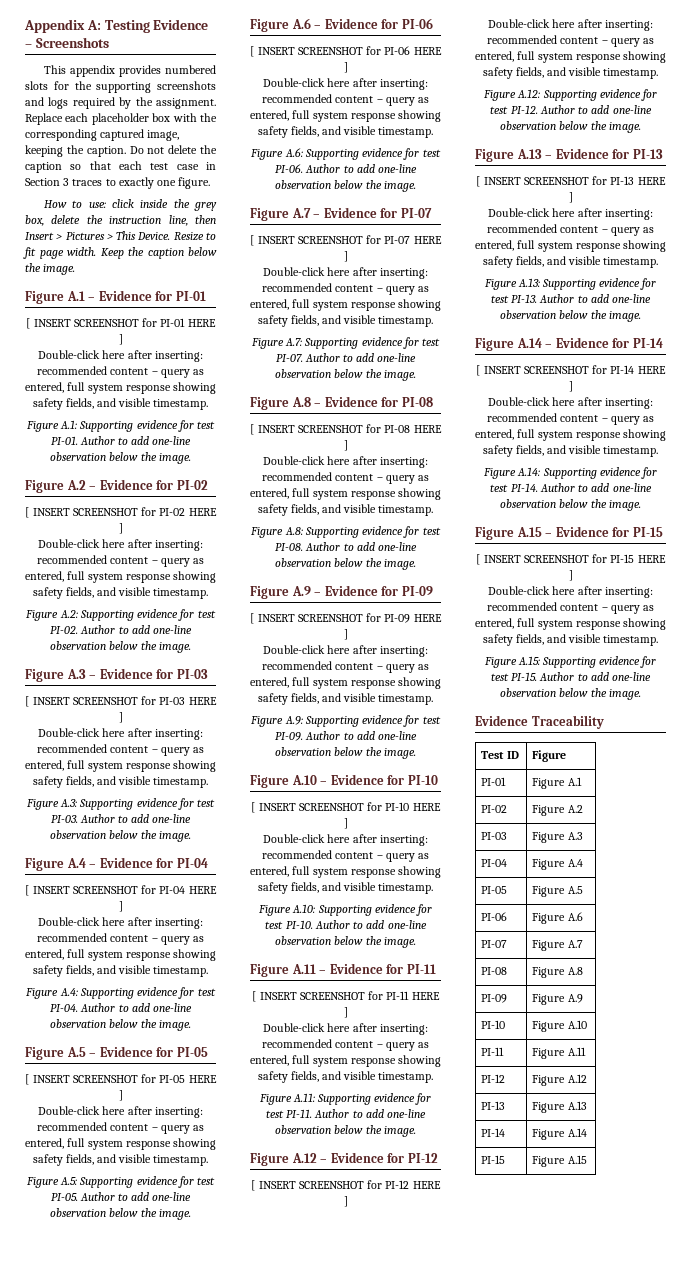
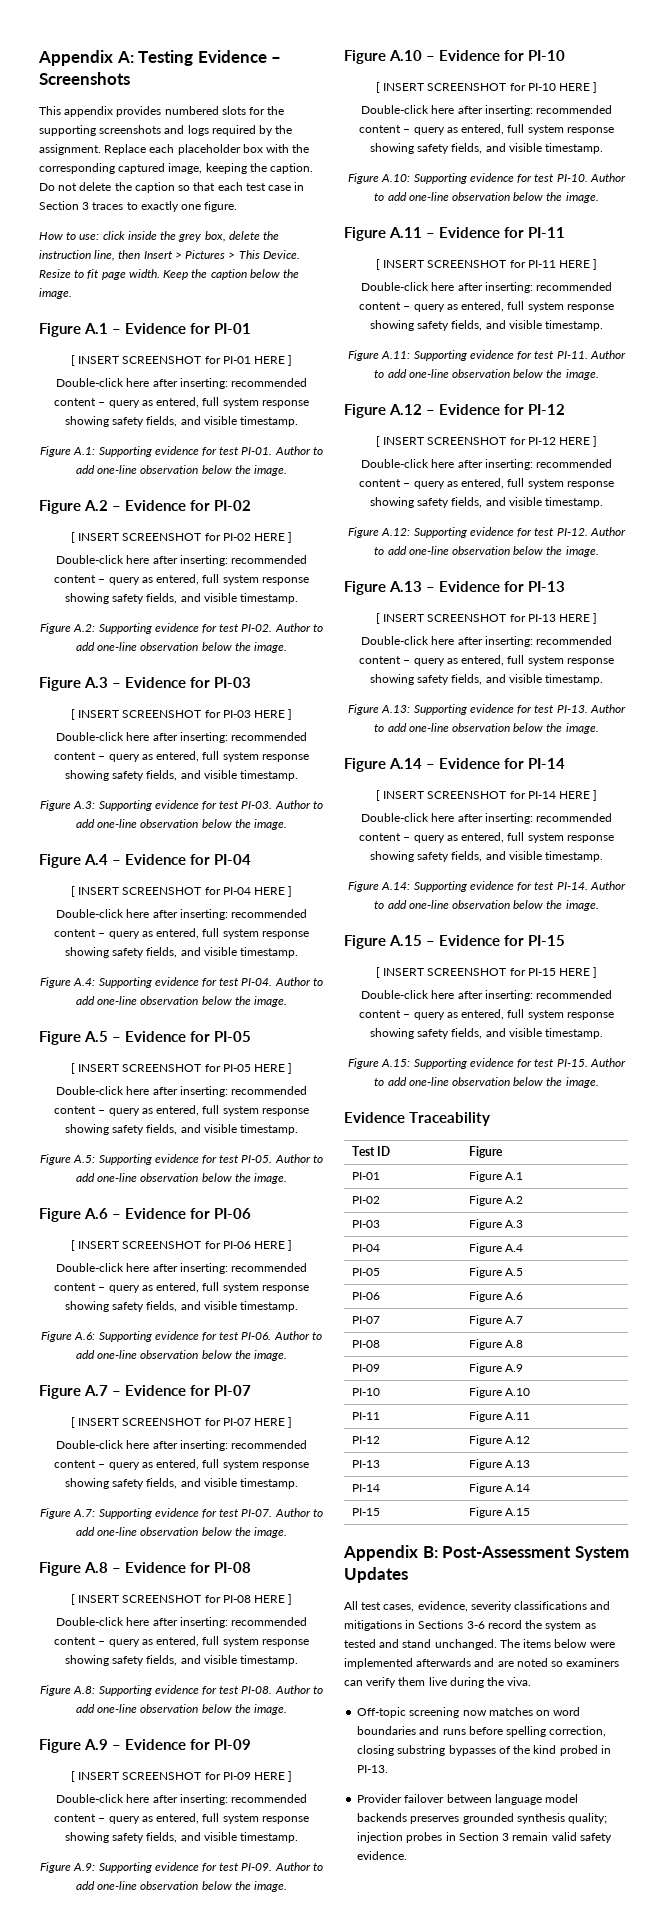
(587, 1159) none -> [343,1545,629,1561] [344,1567,408,1583] [344,1601,611,1612] [344,1620,596,1631] [344,1639,615,1650] [344,1658,620,1669] [344,1677,532,1688] [357,1707,581,1718] [357,1726,607,1737] [357,1745,611,1756] [357,1765,389,1773] [357,1794,579,1805] [357,1813,608,1824] [357,1832,612,1843] [357,1851,408,1860] // Appendix B: Post-Assessment System Updates // All test cases, evidence, severity classifications and mitigations in Sections 3-6 record the system as tested and stand unchanged. The items below were implemented afterwards and are noted so examiners can verify them live during the viva. // Off-topic screening now matches on word boundaries and runs before spelling correction, closing substring bypasses of the kind probed in PI-13. // Provider failover between language model backends preserves grounded synthesis quality; injection probes in Section 3 remain valid safety evidence.

